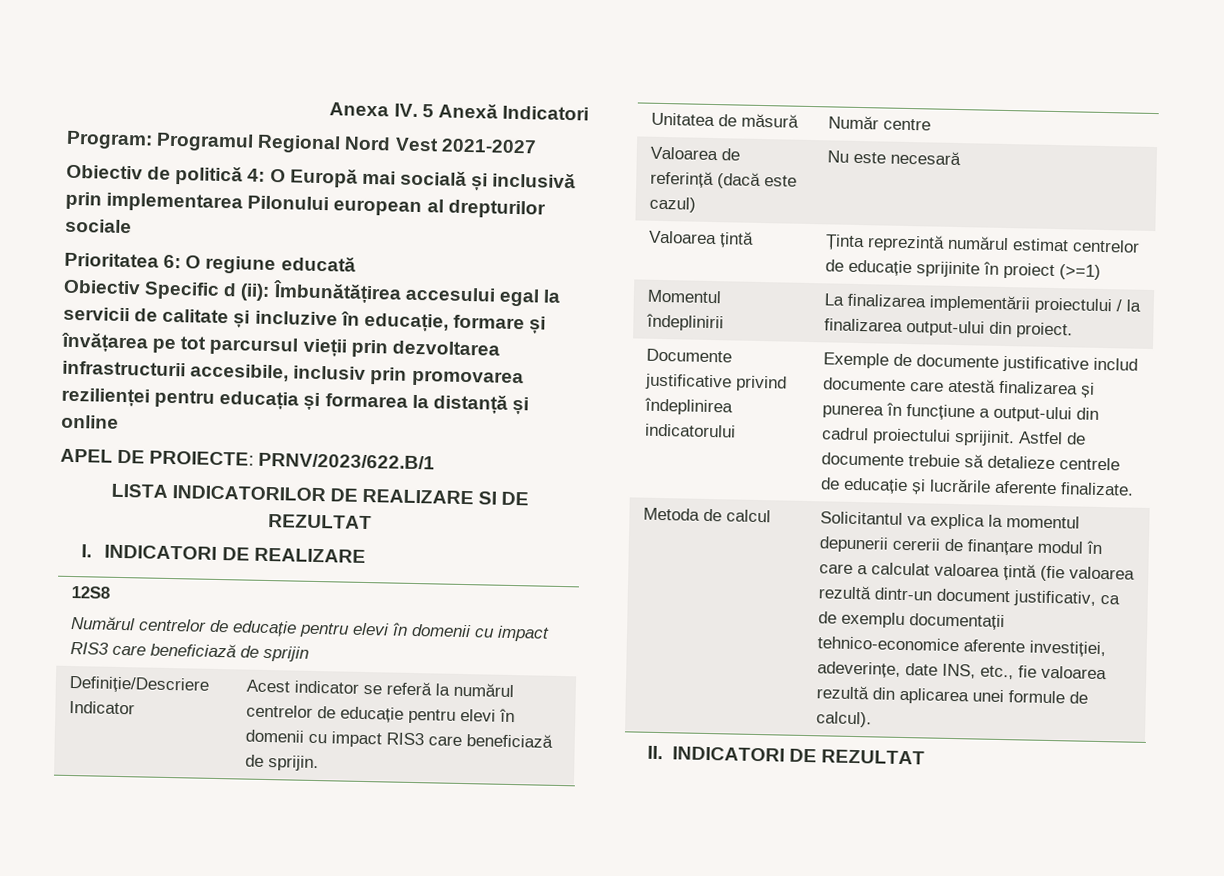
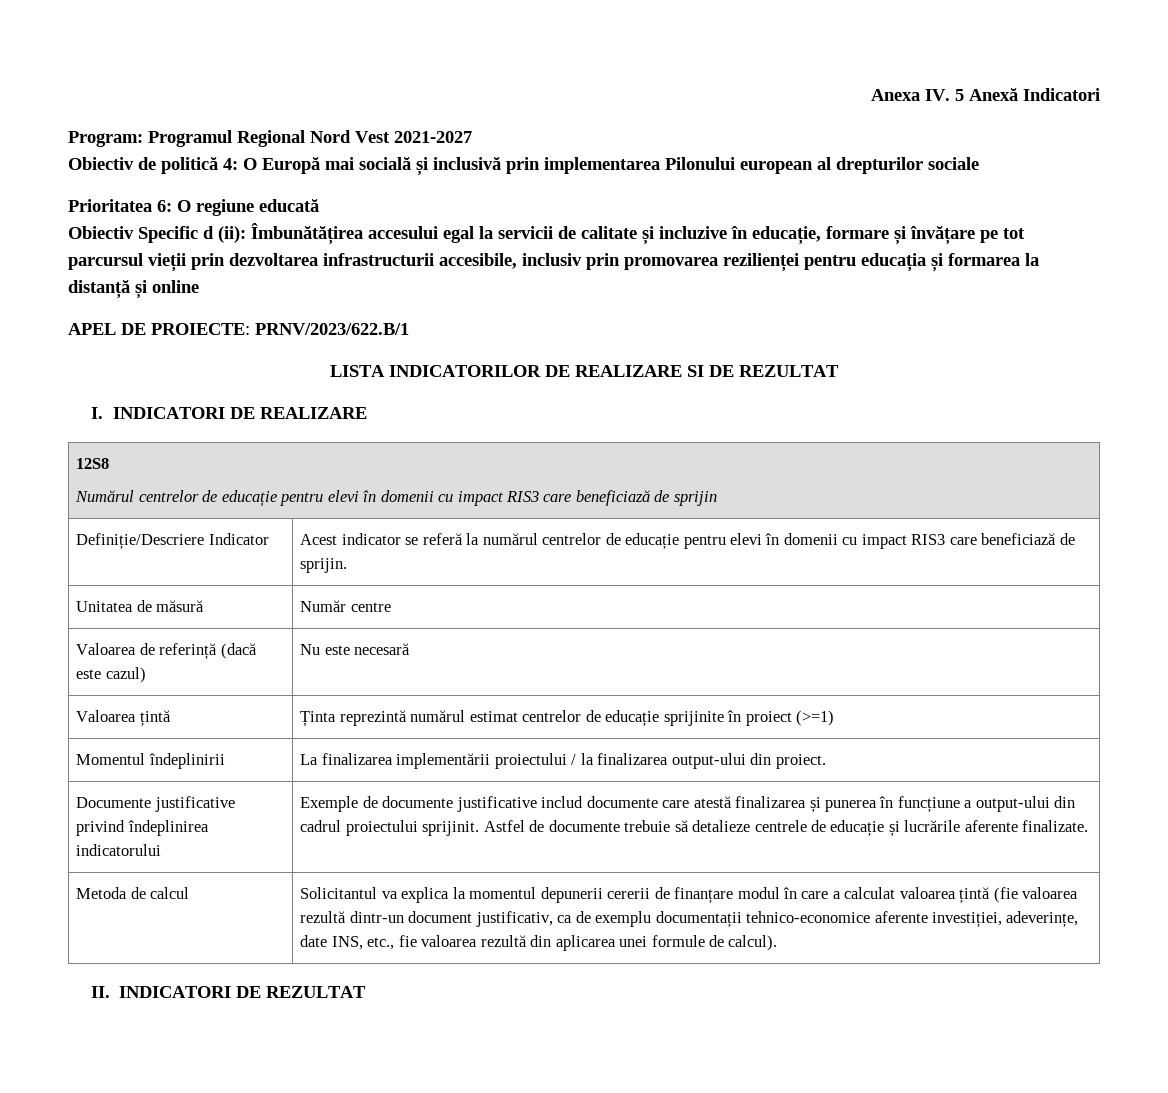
[61,332,149,353] învățarea -> [910,226,975,245] învățare

